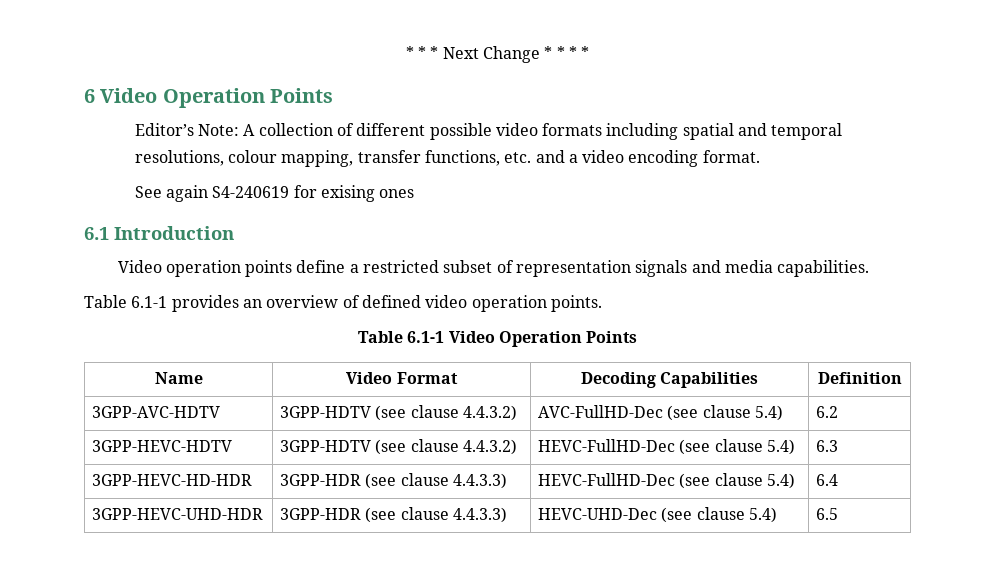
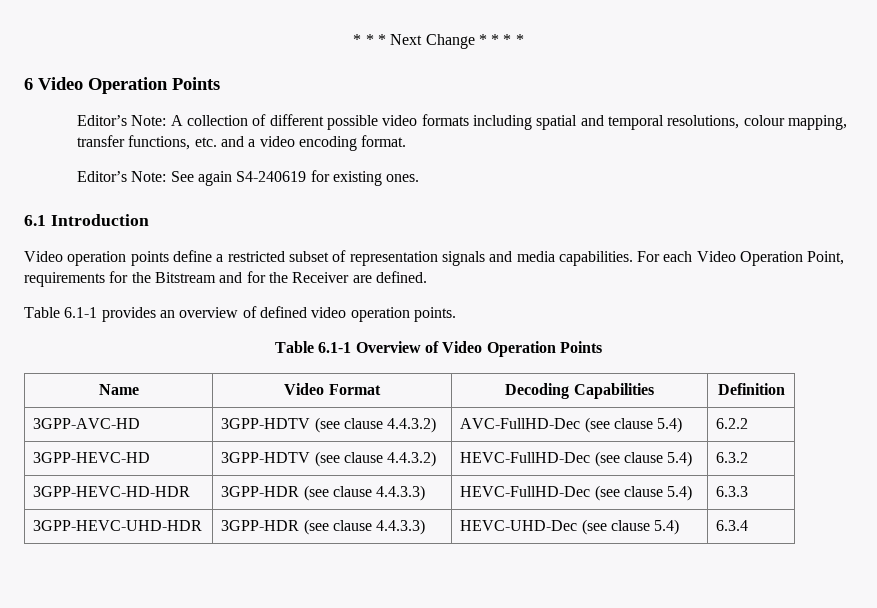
(760, 156) none -> [77,171,167,182] Editor’s Note:
[320,185,415,202] exising ones -> [333,171,420,186] existing ones.
(870, 268) none -> [637,251,845,266] [24,271,427,287] For each Video Operation Point, requirements for the Bitstream and for the Receiver are defined.
(445, 337) none -> [355,341,439,353] Overview of
[91,406,220,418] 3GPP-AVC-HDTV -> [33,418,141,429] 3GPP-AVC-HD
[815,406,838,418] [91,440,232,452] 6.2 // 3GPP-HEVC-HDTV -> [716,418,749,429] [33,452,151,463] 6.2.2 // 3GPP-HEVC-HD
[815,440,838,452] 6.3 -> [716,452,749,463] 6.3.2
[815,474,838,486] 6.4 -> [716,486,749,497] 6.3.3
[815,508,838,520] 6.5 -> [716,520,749,531] 6.3.4

